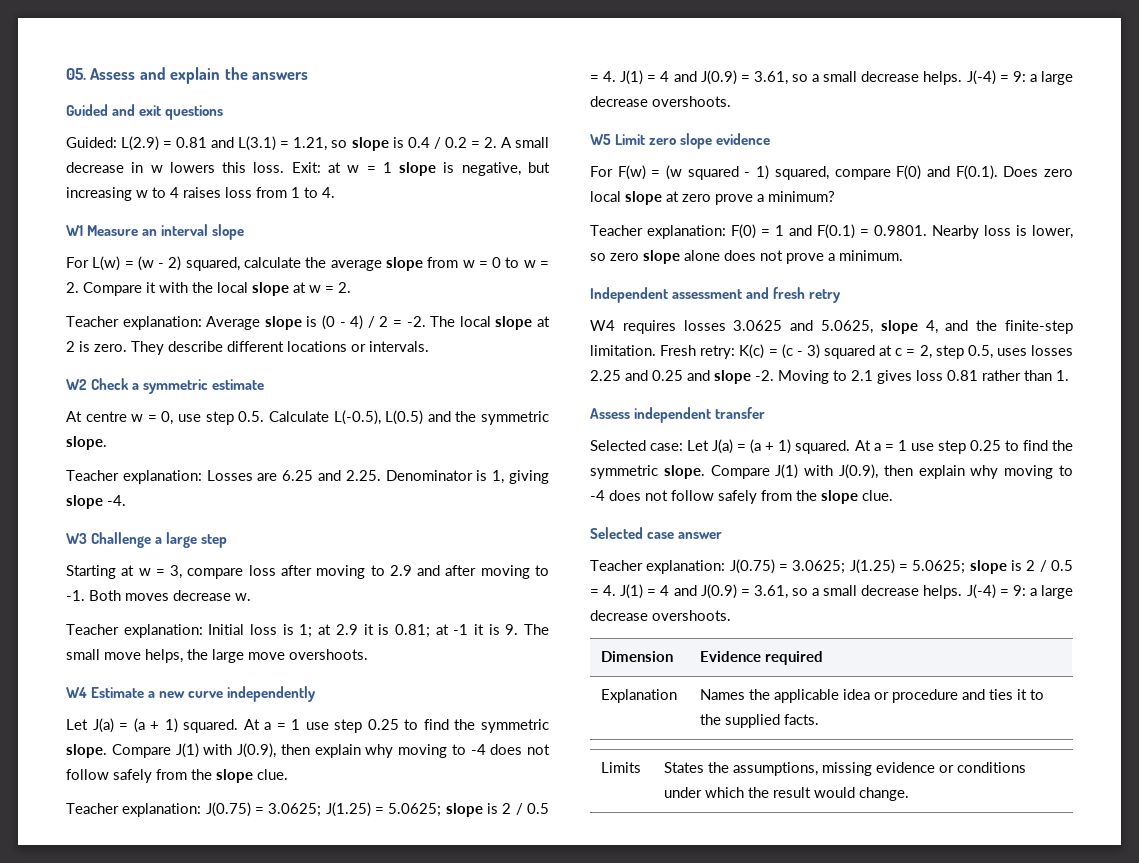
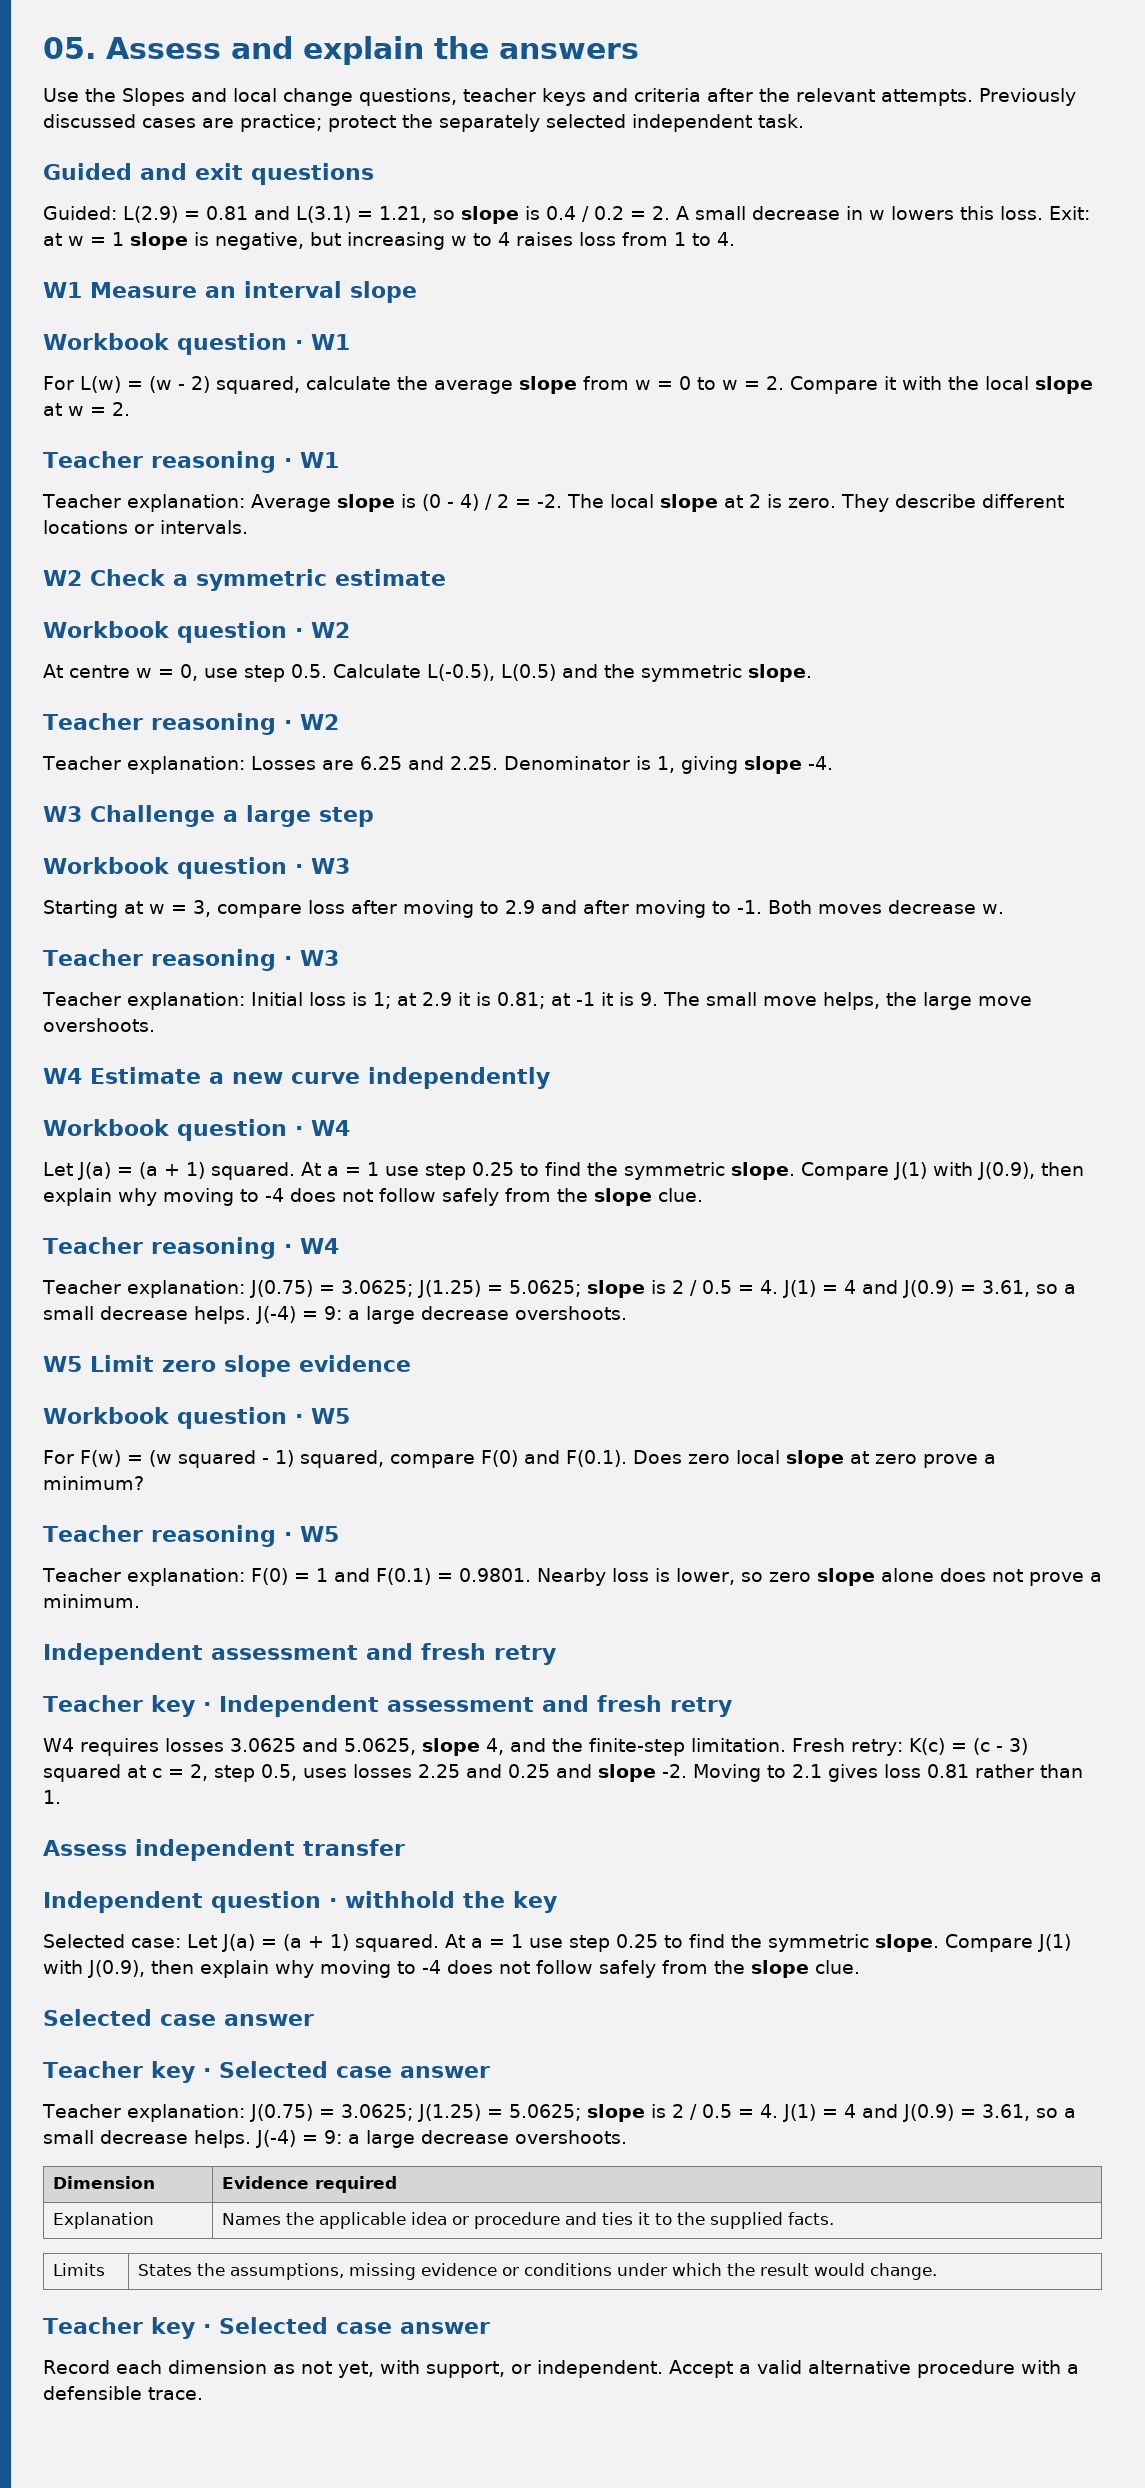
(309, 76) none -> [43,88,1076,106] [43,114,804,132] // Use the Slopes and local change questions, teacher keys and criteria after the relevant attempts. Previously discussed cases are practice; protect the separately selected independent task.
(245, 232) none -> [43,333,350,355] // Workbook question · W1
(351, 287) none -> [43,451,339,473] // Teacher reasoning · W1
(265, 384) none -> [43,621,350,643] // Workbook question · W2
(107, 443) none -> [43,713,339,735] // Teacher reasoning · W2
(228, 541) none -> [43,857,350,879] // Workbook question · W3
(251, 597) none -> [43,949,339,971] // Teacher reasoning · W3
(317, 694) none -> [43,1119,350,1141] // Workbook question · W4
(288, 774) none -> [43,1237,339,1259] // Teacher reasoning · W4
(771, 139) none -> [43,1407,350,1429] // Workbook question · W5
(835, 196) none -> [43,1525,339,1547] // Teacher reasoning · W5
(842, 296) none -> [43,1695,732,1717] // Teacher key · Independent assessment and fresh retry
(766, 413) none -> [43,1891,557,1913] // Independent question · withhold the key
(723, 535) none -> [43,2061,490,2083] // Teacher key · Selected case answer
(910, 794) none -> [43,2317,490,2339] [43,2360,1079,2378] [43,2386,203,2400] // Teacher key · Selected case answer // Record each dimension as not yet, with support, or independent. Accept a valid alternative procedure with a defensible trace.

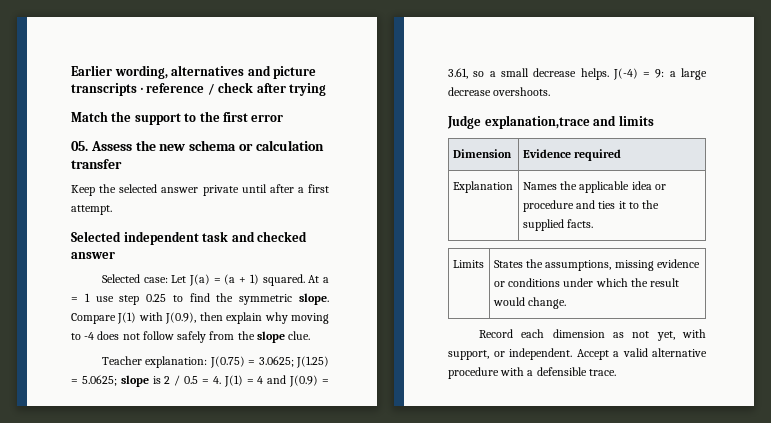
[43,36,639,65] [43,88,1076,106] [43,114,804,132] [43,163,374,185] [43,206,1090,224] [43,232,735,250] [43,281,417,303] [43,333,350,355] [43,376,1093,394] [43,402,130,416] [43,451,339,473] [42,494,1064,512] [43,520,248,534] [43,569,446,591] [43,621,350,643] [43,664,812,682] [43,713,339,735] [42,756,833,774] [43,805,374,827] [43,857,350,879] [43,900,1004,918] [43,949,339,971] [42,992,1032,1010] [43,1018,155,1032] [43,1067,550,1089] [43,1119,350,1141] [43,1162,1084,1180] [43,1188,703,1206] [43,1237,339,1259] [42,1280,1076,1298] [43,1306,627,1324] [43,1355,411,1377] [43,1407,350,1429] [43,1450,996,1468] [43,1476,144,1490] [43,1525,339,1547] [42,1568,1102,1586] [43,1594,140,1608] [43,1643,556,1665] [43,1695,732,1717] [43,1738,1028,1756] [43,1764,1083,1782] [43,1790,61,1804] [43,1839,405,1861] [43,1891,557,1913] 05. Assess and explain the answers // Use the Slopes and local change questions, teacher keys and criteria after the relevant attempts. Previously discussed cases are practice; protect the separately selected independent task. // Guided and exit questions // Guided: L(2.9) = 0.81 and L(3.1) = 1.21, so slope is 0.4 / 0.2 = 2. A small decrease in w lowers this loss. Exit: at w = 1 slope is negative, but increasing w to 4 raises loss from 1 to 4. // W1 Measure an interval slope // Workbook question · W1 // For L(w) = (w - 2) squared, calculate the average slope from w = 0 to w = 2. Compare it with the local slope at w = 2. // Teacher reasoning · W1 // Teacher explanation: Average slope is (0 - 4) / 2 = -2. The local slope at 2 is zero. They describe different locations or intervals. // W2 Check a symmetric estimate // Workbook question · W2 // At centre w = 0, use step 0.5. Calculate L(-0.5), L(0.5) and the symmetric slope. // Teacher reasoning · W2 // Teacher explanation: Losses are 6.25 and 2.25. Denominator is 1, giving slope -4. // W3 Challenge a large step // Workbook question · W3 // Starting at w = 3, compare loss after moving to 2.9 and after moving to -1. Both moves decrease w. // Teacher reasoning · W3 // Teacher explanation: Initial loss is 1; at 2.9 it is 0.81; at -1 it is 9. The small move helps, the large move overshoots. // W4 Estimate a new curve independently // Workbook question · W4 // Let J(a) = (a + 1) squared. At a = 1 use step 0.25 to find the symmetric slope. Compare J(1) with J(0.9), then explain why moving to -4 does not follow safely from the slope clue. // Teacher reasoning · W4 // Teacher explanation: J(0.75) = 3.0625; J(1.25) = 5.0625; slope is 2 / 0.5 = 4. J(1) = 4 and J(0.9) = 3.61, so a small decrease helps. J(-4) = 9: a large decrease overshoots. // W5 Limit zero slope evidence // Workbook question · W5 // For F(w) = (w squared - 1) squared, compare F(0) and F(0.1). Does zero local slope at zero prove a minimum? // Teacher reasoning · W5 // Teacher explanation: F(0) = 1 and F(0.1) = 0.9801. Nearby loss is lower, so zero slope alone does not prove a minimum. // Independent assessment and fresh retry // Teacher key · Independent assessment and fresh retry // W4 requires losses 3.0625 and 5.0625, slope 4, and the finite-step limitation. Fresh retry: K(c) = (c - 3) squared at c = 2, step 0.5, uses losses 2.25 and 0.25 and slope -2. Moving to 2.1 gives loss 0.81 rather than 1. // Assess independent transfer // Independent question · withhold the key -> [71,65,317,79] [71,82,327,96] [71,111,284,125] [71,140,324,151] [71,159,122,169] [71,184,329,196] [71,205,112,215] [71,231,308,245] [71,252,115,259] Earlier wording, alternatives and picture transcripts · reference / check after trying // Match the support to the first error // 05. Assess the new schema or calculation transfer // Keep the selected answer private until after a first attempt. // Selected independent task and checked answer
[43,2009,314,2026] [43,2061,490,2083] // Selected case answer // Teacher key · Selected case answer -> (311, 335) none
(627, 2137) none -> [447,115,654,129] // Judge explanation,trace and limits
[43,2317,490,2339] // Teacher key · Selected case answer -> (567, 303) none

